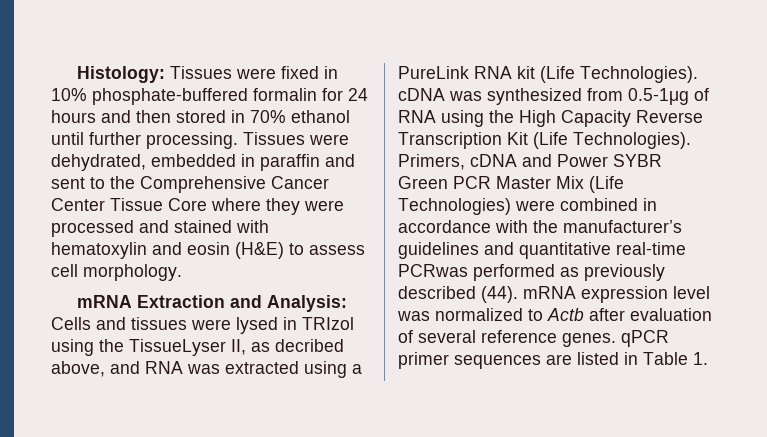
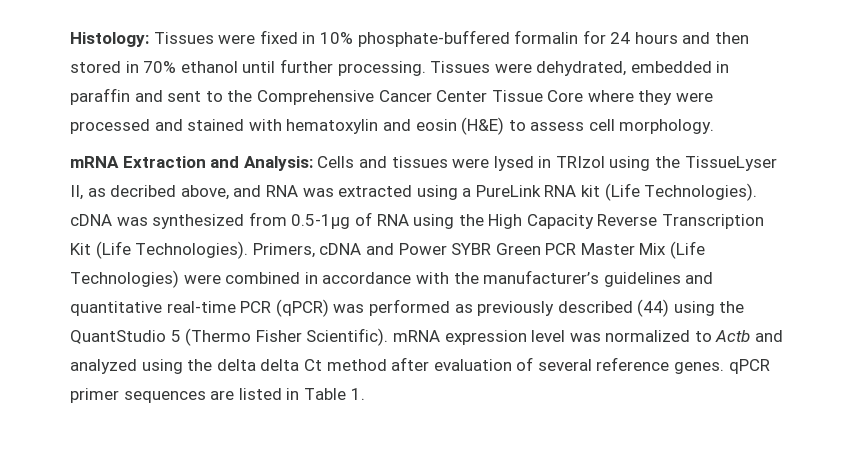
[398,264,468,277] PCRwas -> [240,299,365,317] PCR (qPCR) was
[481,286,518,303] (44). -> [637,299,745,317] [70,328,389,346] (44) using the QuantStudio 5 (Thermo Fisher Scientific).
(584, 314) none -> [755,330,784,342] [70,359,387,374] and analyzed using the delta delta Ct method

